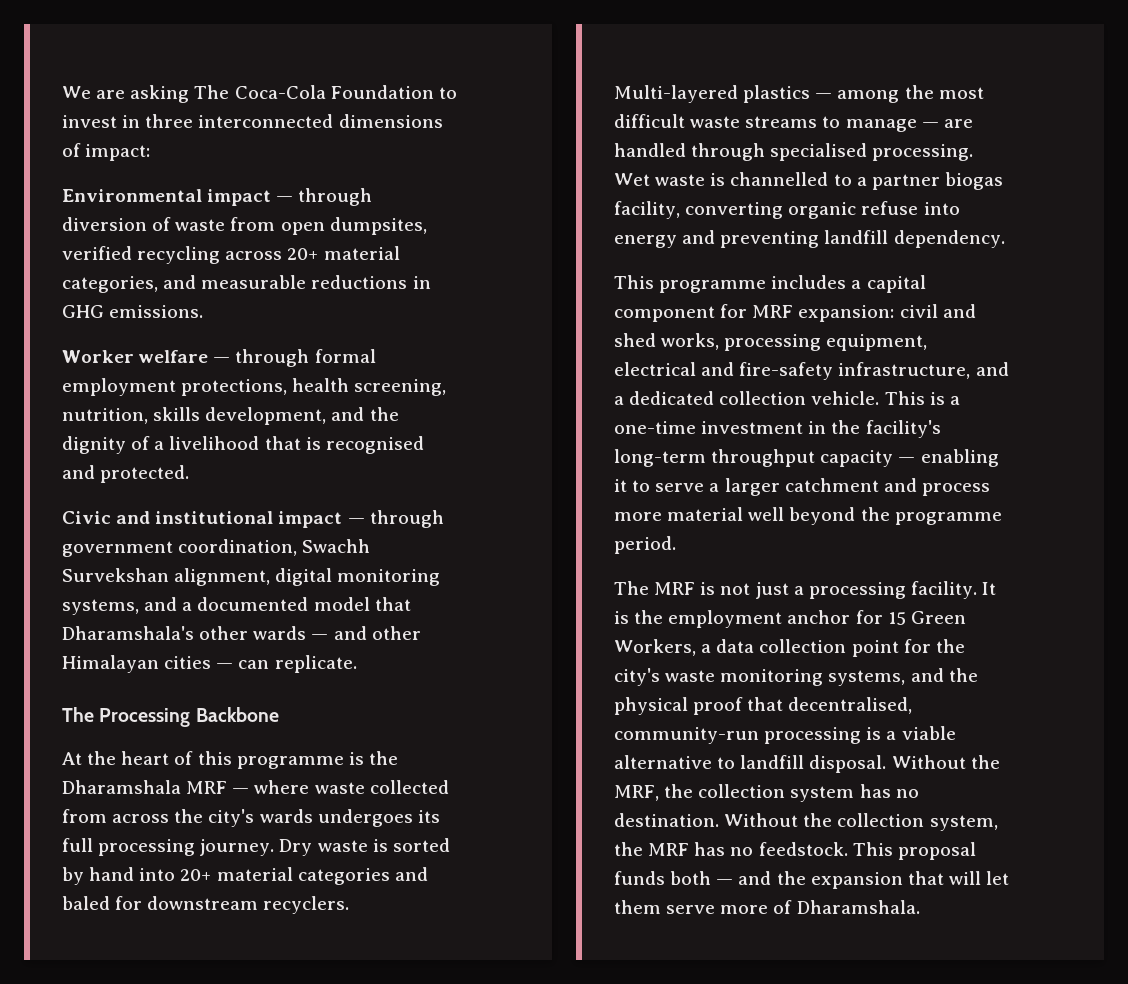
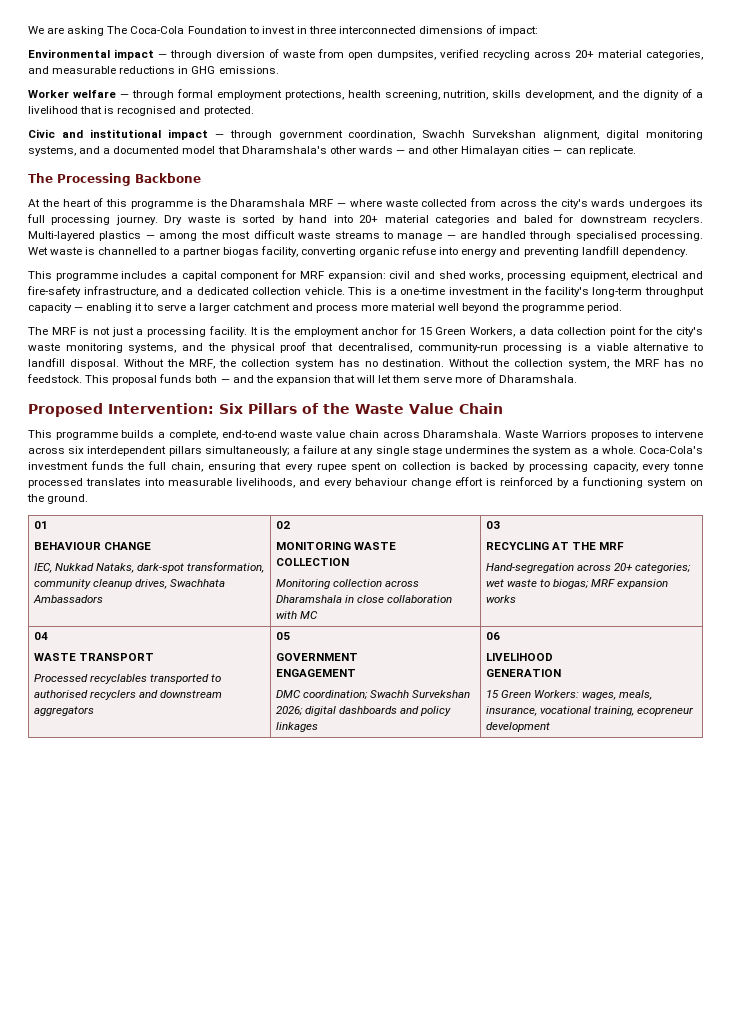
(920, 907) none -> [28,403,503,417] [28,430,704,440] [28,445,703,456] [28,461,703,472] [28,477,703,488] [27,494,89,504] [33,521,48,529] [33,542,151,550] [33,562,265,573] [33,579,225,589] [32,595,103,603] [275,521,290,529] [275,542,396,550] [275,558,349,566] [275,579,419,589] [275,595,452,603] [275,611,318,619] [485,521,500,529] [485,542,624,550] [485,563,691,573] [485,579,669,589] [485,595,516,603] [33,632,48,640] [33,653,154,661] [33,674,221,684] [33,690,222,700] [33,706,94,716] [275,632,290,640] [275,653,358,661] [275,669,356,677] [275,690,470,700] [275,706,452,716] [275,722,318,732] [485,632,500,640] [485,653,553,661] [485,669,561,677] [485,690,653,700] [485,706,694,716] [485,722,550,732] // Proposed Intervention: Six Pillars of the Waste Value Chain // This programme builds a complete, end-to-end waste value chain across Dharamshala. Waste Warriors proposes to intervene across six interdependent pillars simultaneously; a failure at any single stage undermines the system as a whole. Coca-Cola's investment funds the full chain, ensuring that every rupee spent on collection is backed by processing capacity, every tonne processed translates into measurable livelihoods, and every behaviour change effort is reinforced by a functioning system on the ground. // 01 // BEHAVIOUR CHANGE // IEC, Nukkad Nataks, dark-spot transformation, community cleanup drives, Swachhata Ambassadors | 02 // MONITORING WASTE // COLLECTION // Monitoring collection across Dharamshala in close collaboration with MC | 03 // RECYCLING AT THE MRF // Hand-segregation across 20+ categories; wet waste to biogas; MRF expansion works // 04 // WASTE TRANSPORT // Processed recyclables transported to authorised recyclers and downstream aggregators | 05 // GOVERNMENT // ENGAGEMENT // DMC coordination; Swachh Survekshan 2026; digital dashboards and policy linkages | 06 // LIVELIHOOD // GENERATION // 15 Green Workers: wages, meals, insurance, vocational training, ecopreneur development

